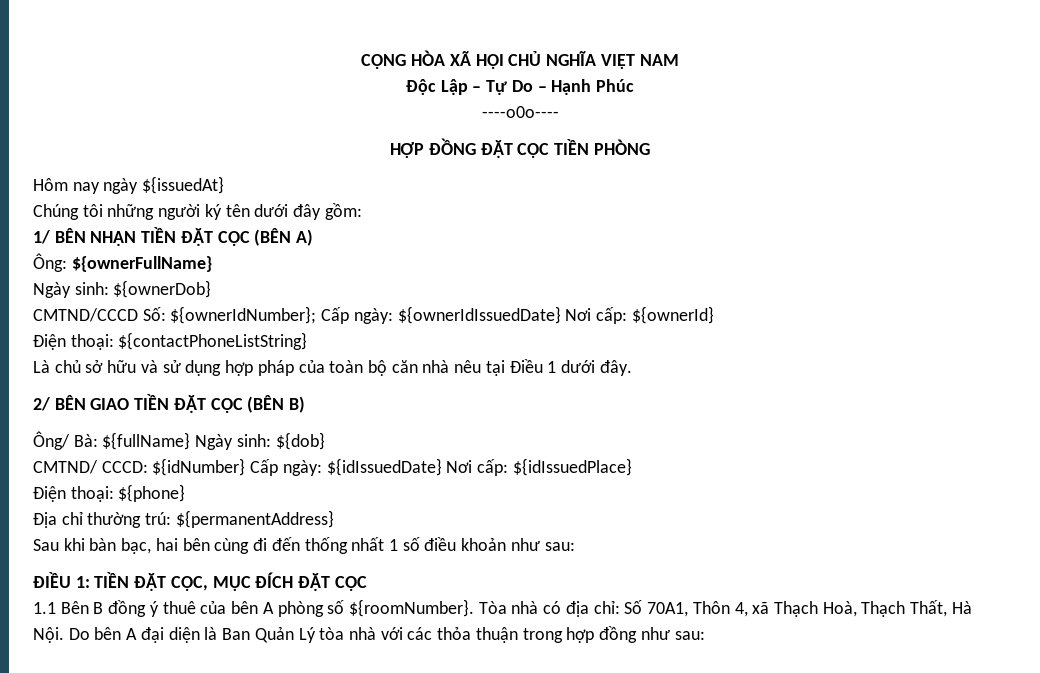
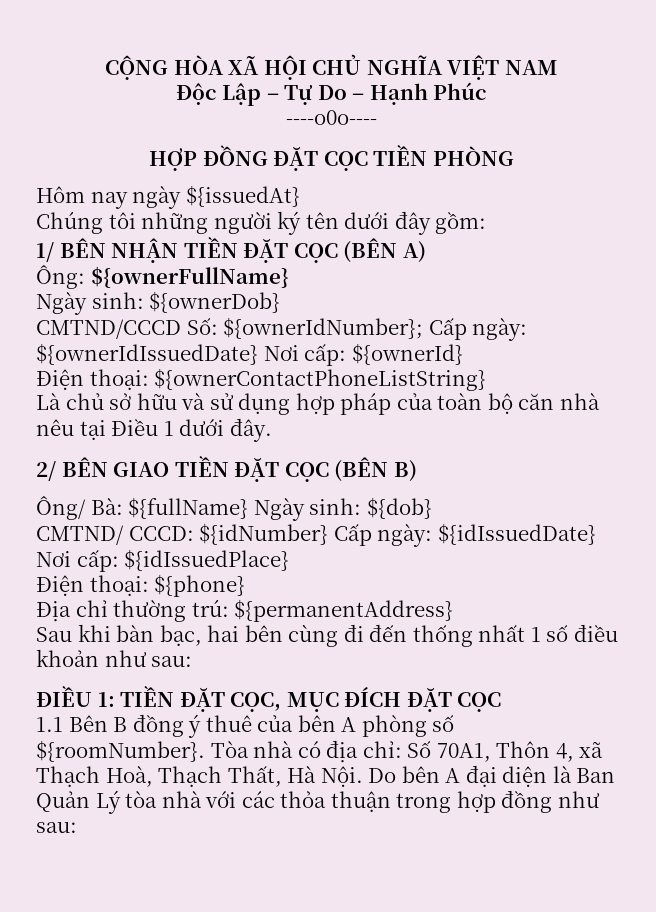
[118,332,308,350] ${contactPhoneListString} -> [154,368,487,391] ${ownerContactPhoneListString}

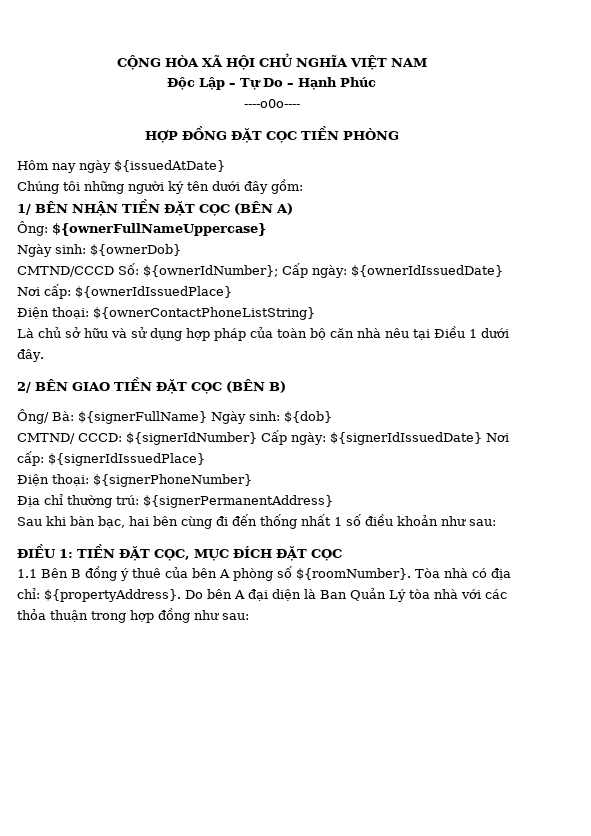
[185,185,300,207] ${issuedAt} -> [114,160,225,172] ${issuedAtDate}
[90,266,289,288] ${ownerFullName} -> [52,223,266,236] ${ownerFullNameUppercase}
[351,343,463,365] ${ownerId} -> [75,286,232,298] ${ownerIdIssuedPlace}
[128,497,249,519] ${fullName} -> [78,411,207,424] ${signerFullName}
[199,523,596,547] [36,549,290,572] [36,574,246,597] ${idNumber} Cấp ngày: ${idIssuedDate} Nơi cấp: ${idIssuedPlace} // Điện thoại: ${phone} -> [126,430,509,445] [17,451,205,466] [17,474,252,487] ${signerIdNumber} Cấp ngày: ${signerIdIssuedDate} Nơi cấp: ${signerIdIssuedPlace} // Điện thoại: ${signerPhoneNumber}
[234,599,454,622] ${permanentAddress} -> [143,495,333,508] ${signerPermanentAddress}
[407,741,604,762] [36,766,363,787] Số 70A1, Thôn 4, xã Thạch Hoà, Thạch Thất, Hà Nội. -> [44,589,181,602] ${propertyAddress}.

